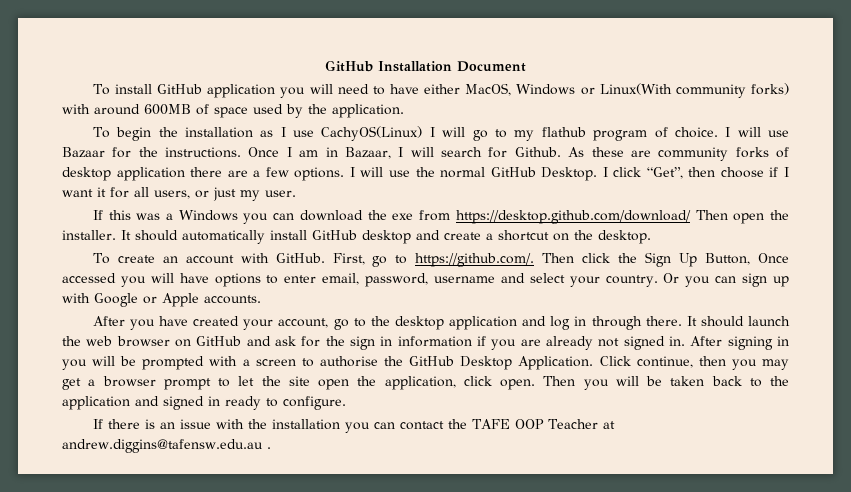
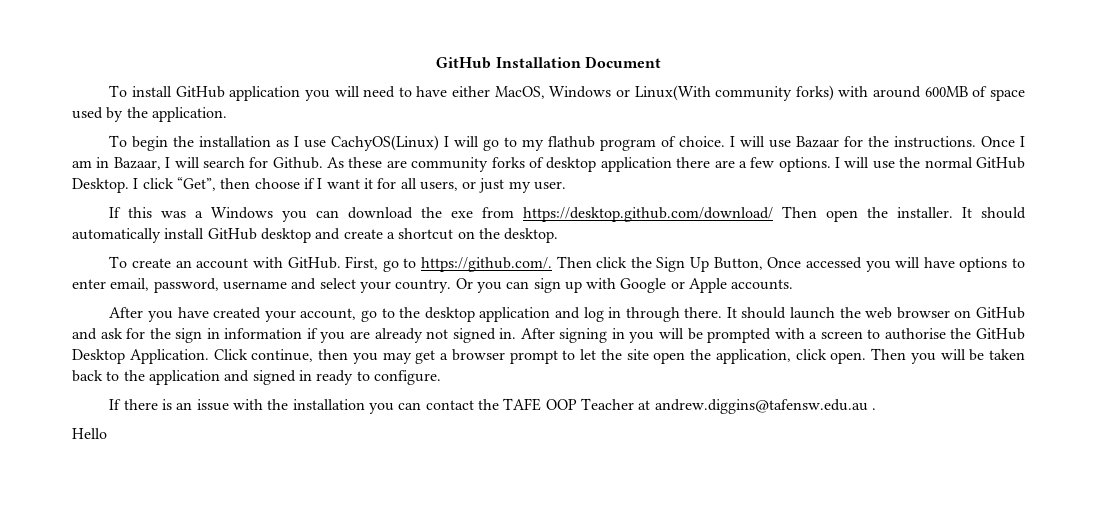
(271, 448) none -> [72,428,107,439] // Hello

